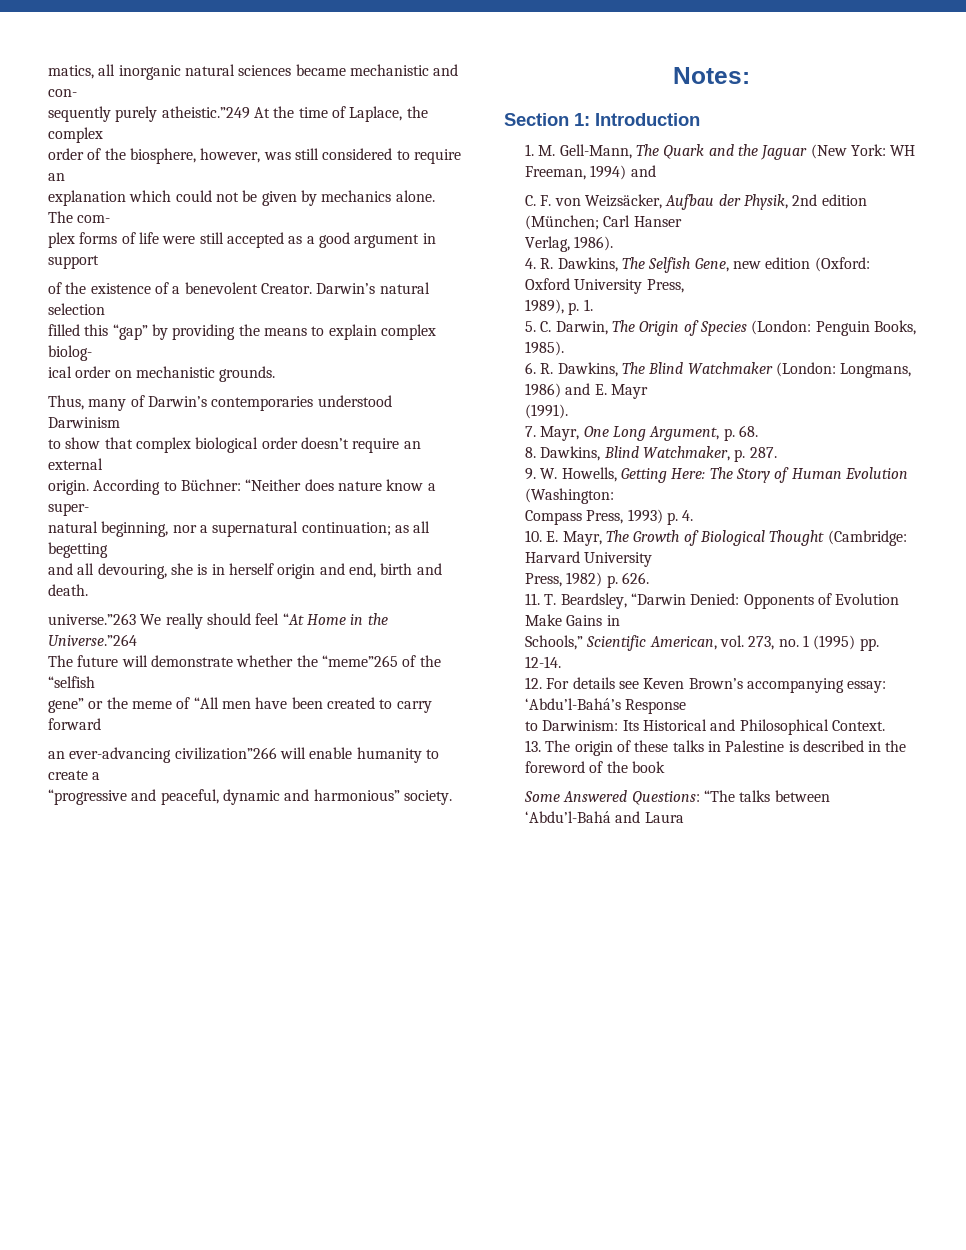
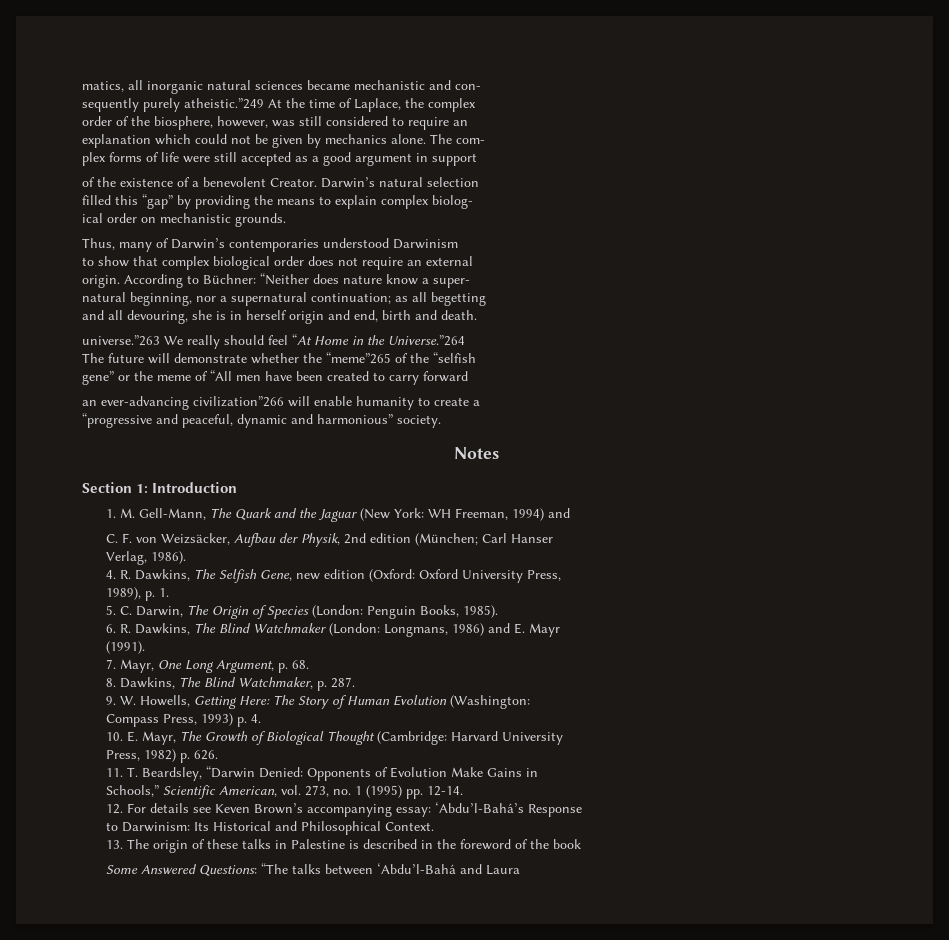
[300,437,349,449] doesn’t -> [308,256,358,266] does not
[672,67,750,84] Notes: -> [454,447,499,459] Notes
(601, 453) none -> [179,677,202,687] The

